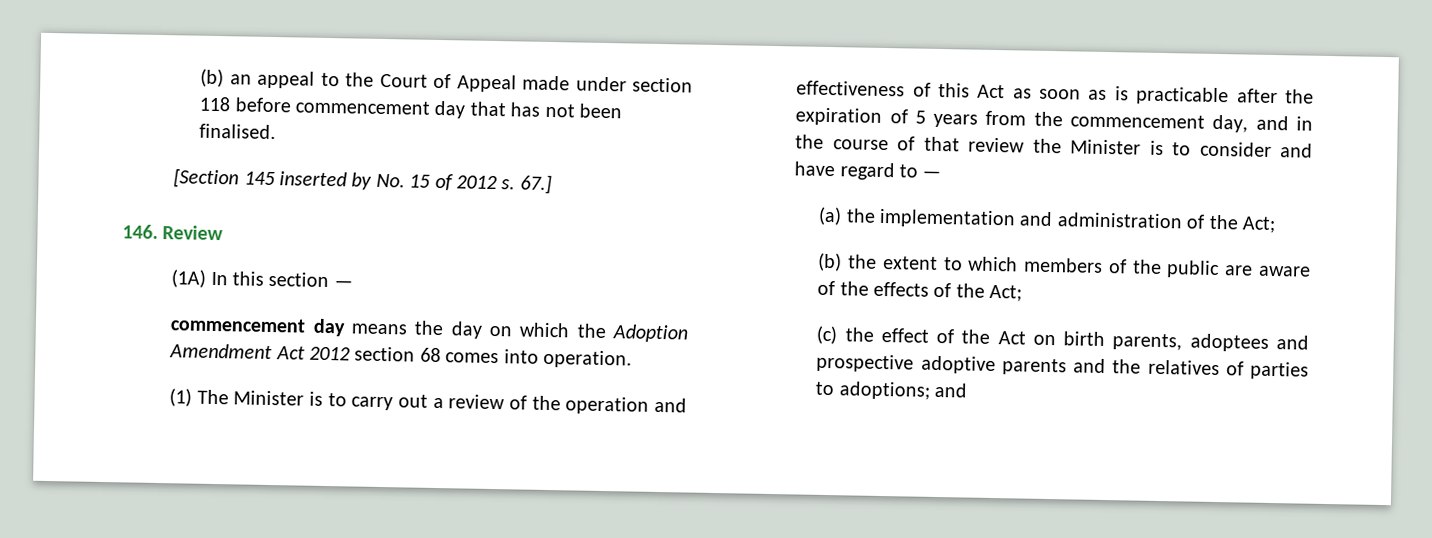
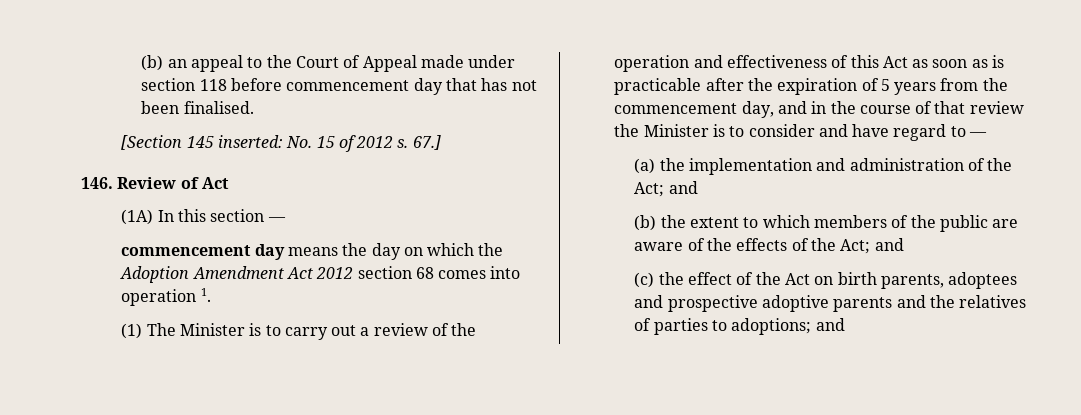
[278,171,373,190] inserted by -> [217,135,283,148] inserted:
(224, 233) none -> [180,177,229,189] of Act
[542,349,632,369] operation. -> [121,288,211,306] operation 1.
(1277, 225) none -> [668,181,698,194] and
(1023, 293) none -> [874,238,904,251] and

